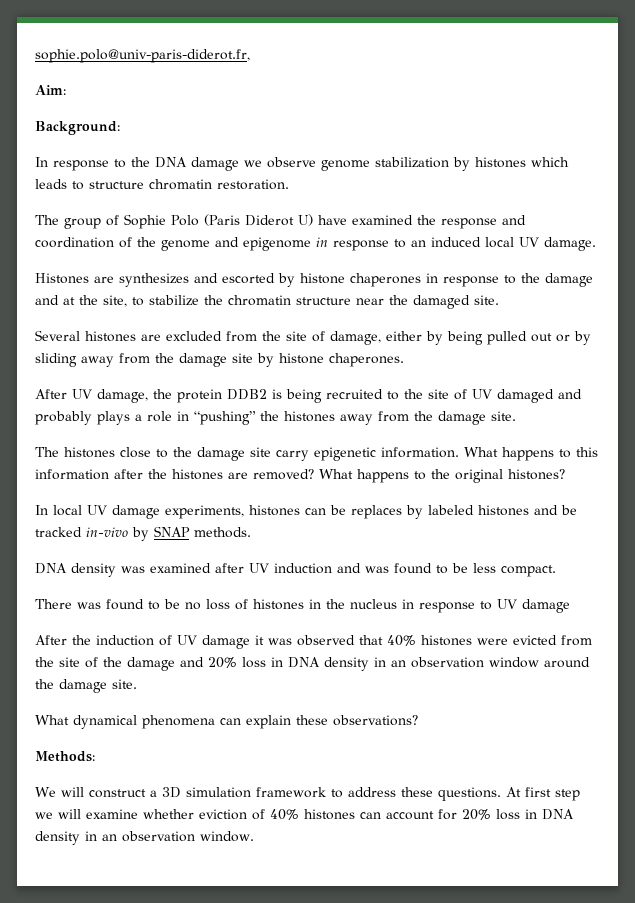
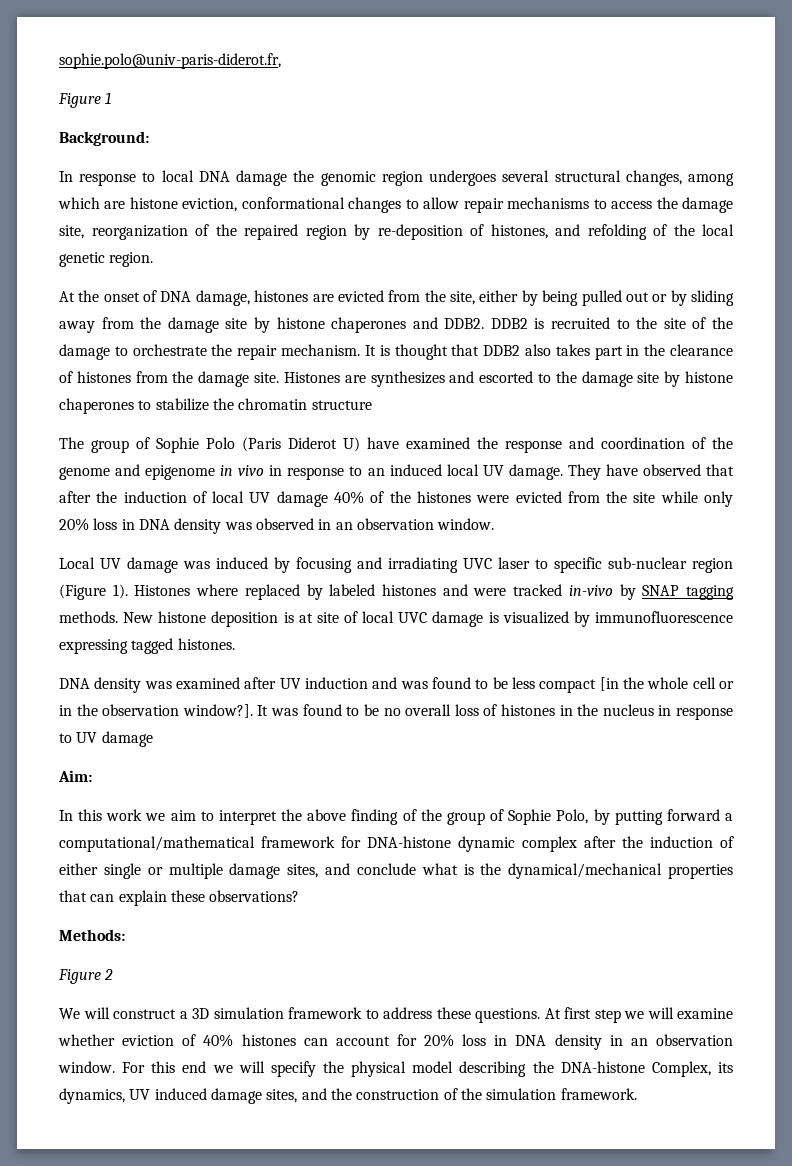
[35,85,66,95] Aim: -> [58,92,112,108] Figure 1
[131,157,150,167] the -> [161,170,194,182] local
[244,157,569,171] [35,179,289,190] we observe genome stabilization by histones which leads to structure chromatin restoration. -> [293,170,734,186] [58,197,733,213] [59,224,734,240] [59,252,154,267] [59,290,734,306] [59,317,733,333] [59,344,733,360] [59,371,733,387] [59,398,372,414] the genomic region undergoes several structural changes, among which are histone eviction, conformational changes to allow repair mechanisms to access the damage site, reorganization of the repaired region by re-deposition of histones, and refolding of the local genetic region. // At the onset of DNA damage, histones are evicted from the site, either by being pulled out or by sliding away from the damage site by histone chaperones and DDB2. DDB2 is recruited to the site of the damage to orchestrate the repair mechanism. It is thought that DDB2 also takes part in the clearance of histones from the damage site. Histones are synthesizes and escorted to the damage site by histone chaperones to stabilize the chromatin structure
(328, 242) none -> [238,465,283,476] vivo in
[35,273,593,287] [35,295,499,309] [35,330,591,345] [35,353,404,367] [35,389,582,403] [35,411,516,425] [35,447,598,461] [35,469,565,483] [35,505,402,519] // Histones are synthesizes and escorted by histone chaperones in response to the damage and at the site, to stabilize the chromatin structure near the damaged site. // Several histones are excluded from the site of damage, either by being pulled out or by sliding away from the damage site by histone chaperones. // After UV damage, the protein DDB2 is being recruited to the site of UV damaged and probably plays a role in “pushing” the histones away from the damage site. // The histones close to the damage site carry epigenetic information. What happens to this information after the histones are removed? What happens to the original histones? // In local UV damage experiments, histones can be replaces -> [567,464,734,480] [59,491,733,507] [59,518,495,534] [59,557,733,573] [59,584,300,600] They have observed that after the induction of local UV damage 40% of the histones were evicted from the site while only 20% loss in DNA density was observed in an observation window. // Local UV damage was induced by focusing and irradiating UVC laser to specific sub-nuclear region (Figure 1). Histones where replaced
[561,505,577,515] be -> [473,588,507,596] were
(190, 531) none -> [685,585,734,600] tagging
(251, 532) none -> [123,611,734,627] [59,638,235,654] New histone deposition is at site of local UVC damage is visualized by immunofluorescence expressing tagged histones.
[501,565,556,577] [35,599,72,609] compact. // There -> [539,677,735,693] [59,704,269,718] compact [in the whole cell or in the observation window?]. It
(201, 606) none -> [405,704,452,716] overall
[35,635,592,649] [35,657,590,671] [35,679,137,693] [35,715,215,729] After the induction of UV damage it was observed that 40% histones were evicted from the site of the damage and 20% loss in DNA density in an observation window around the damage site. // What dynamical phenomena -> [58,770,92,782] [59,809,733,825] [59,836,734,852] [59,863,733,879] [59,890,87,902] Aim: // In this work we aim to interpret the above finding of the group of Sophie Polo, by putting forward a computational/mathematical framework for DNA-histone dynamic complex after the induction of either single or multiple damage sites, and conclude what is the dynamical/mechanical properties that
(95, 756) none -> [58,969,114,984] // Figure 2
(254, 836) none -> [122,1061,733,1077] [59,1088,637,1104] For this end we will specify the physical model describing the DNA-histone Complex, its dynamics, UV induced damage sites, and the construction of the simulation framework.

